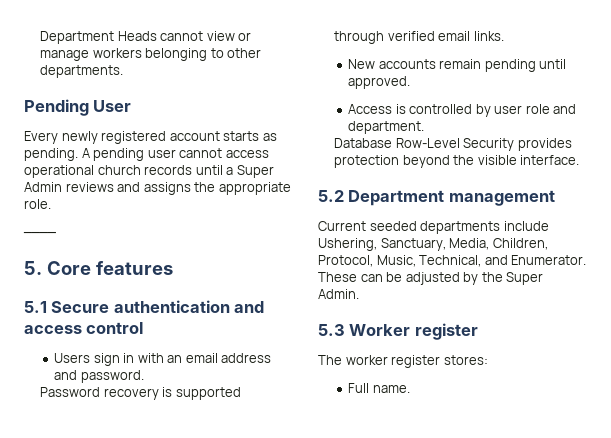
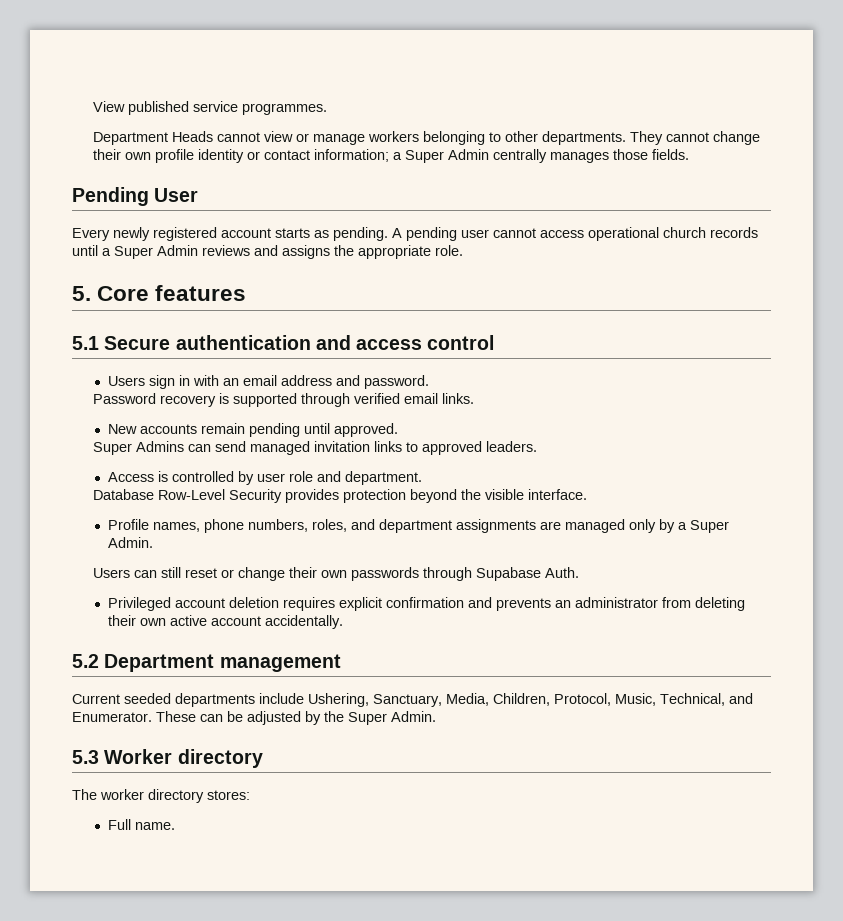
(40, 37) none -> [92,101,327,115] View published service programmes. //
(124, 71) none -> [629,131,760,145] [92,149,689,163] They cannot change their own profile identity or contact information; a Super Admin centrally manages those fields.
[23,231,56,237] // ──── -> (463, 250) none
(411, 82) none -> [92,441,537,455] // Super Admins can send managed invitation links to approved leaders.
(580, 160) none -> [108,519,730,533] [108,537,154,548] [92,567,579,581] [108,597,746,611] [108,615,344,629] // Profile names, phone numbers, roles, and department assignments are managed only by a Super Admin. // Users can still reset or change their own passwords through Supabase Auth. // Privileged account deletion requires explicit confirmation and prevents an administrator from deleting their own active account accidentally.
[414,323,478,340] register -> [177,749,263,768] directory
[391,355,441,368] register -> [148,789,204,803] directory

